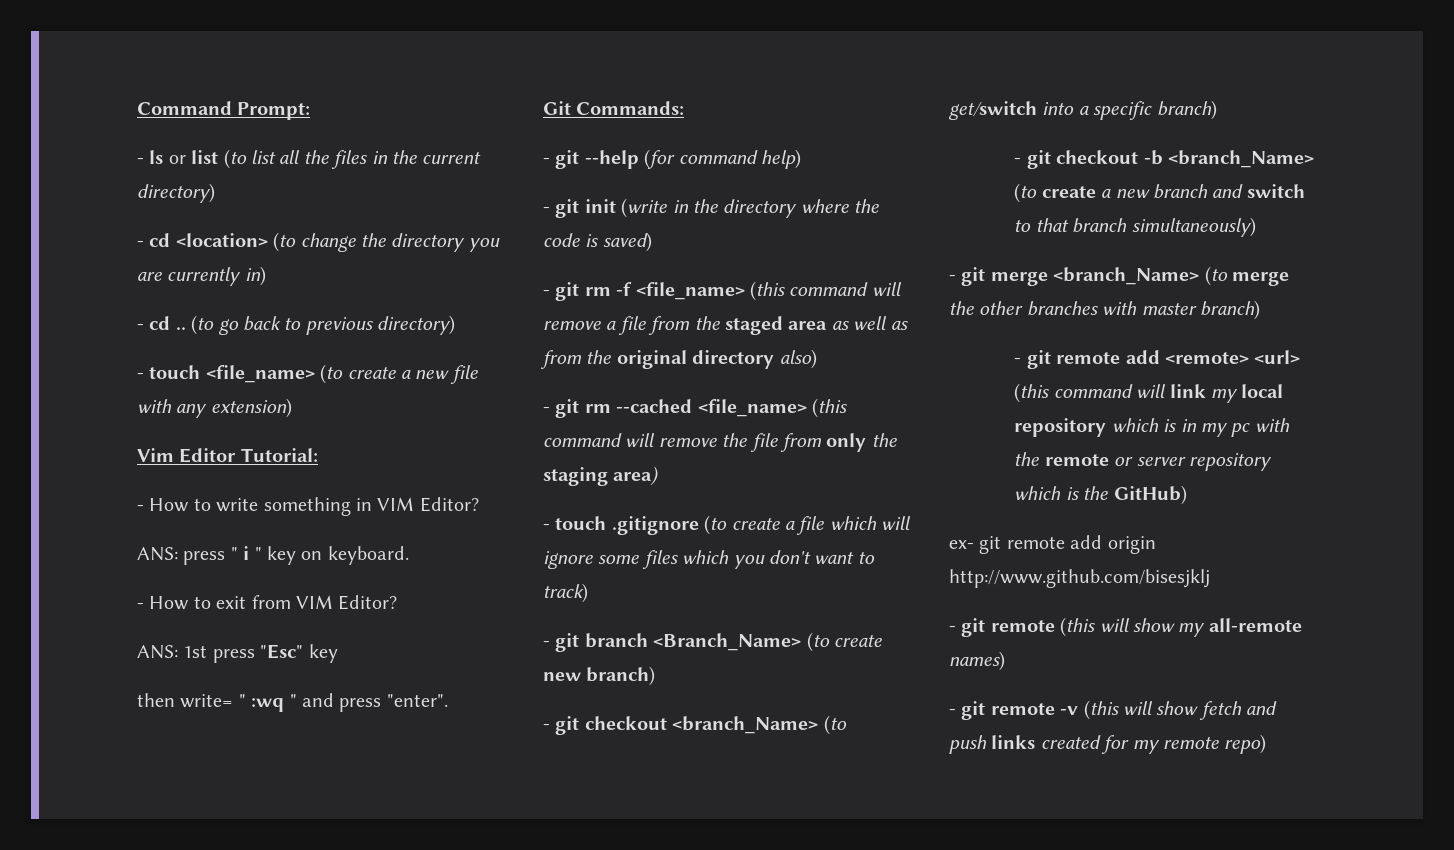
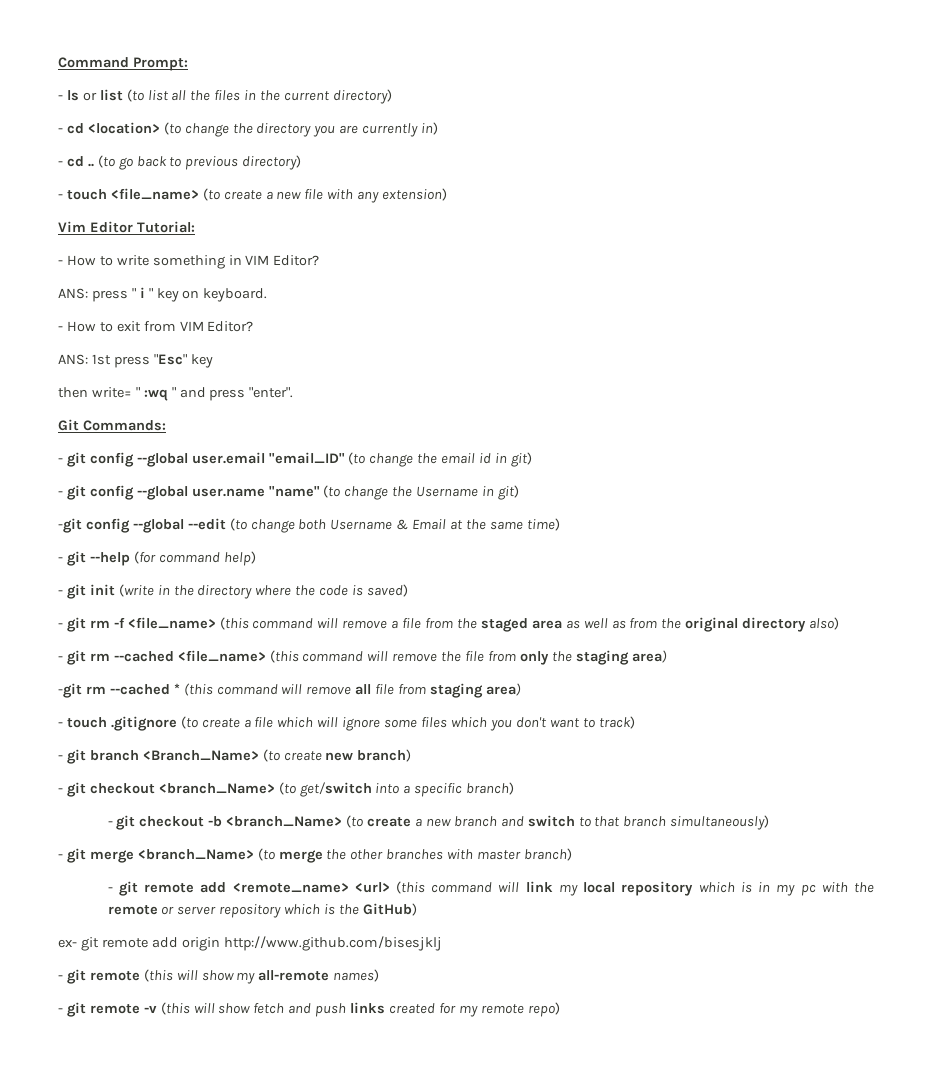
(685, 108) none -> [58,452,532,467] [58,485,520,500] [58,518,560,533] // - git config --global user.email "email_ID" (to change the email id in git) // - git config --global user.name "name" (to change the Username in git) // -git config --global --edit (to change both Username & Email at the same time)
(660, 476) none -> [58,683,521,698] // -git rm --cached * (this command will remove all file from staging area)
[1164,352,1249,364] <remote> -> [232,883,349,893] <remote_name>

